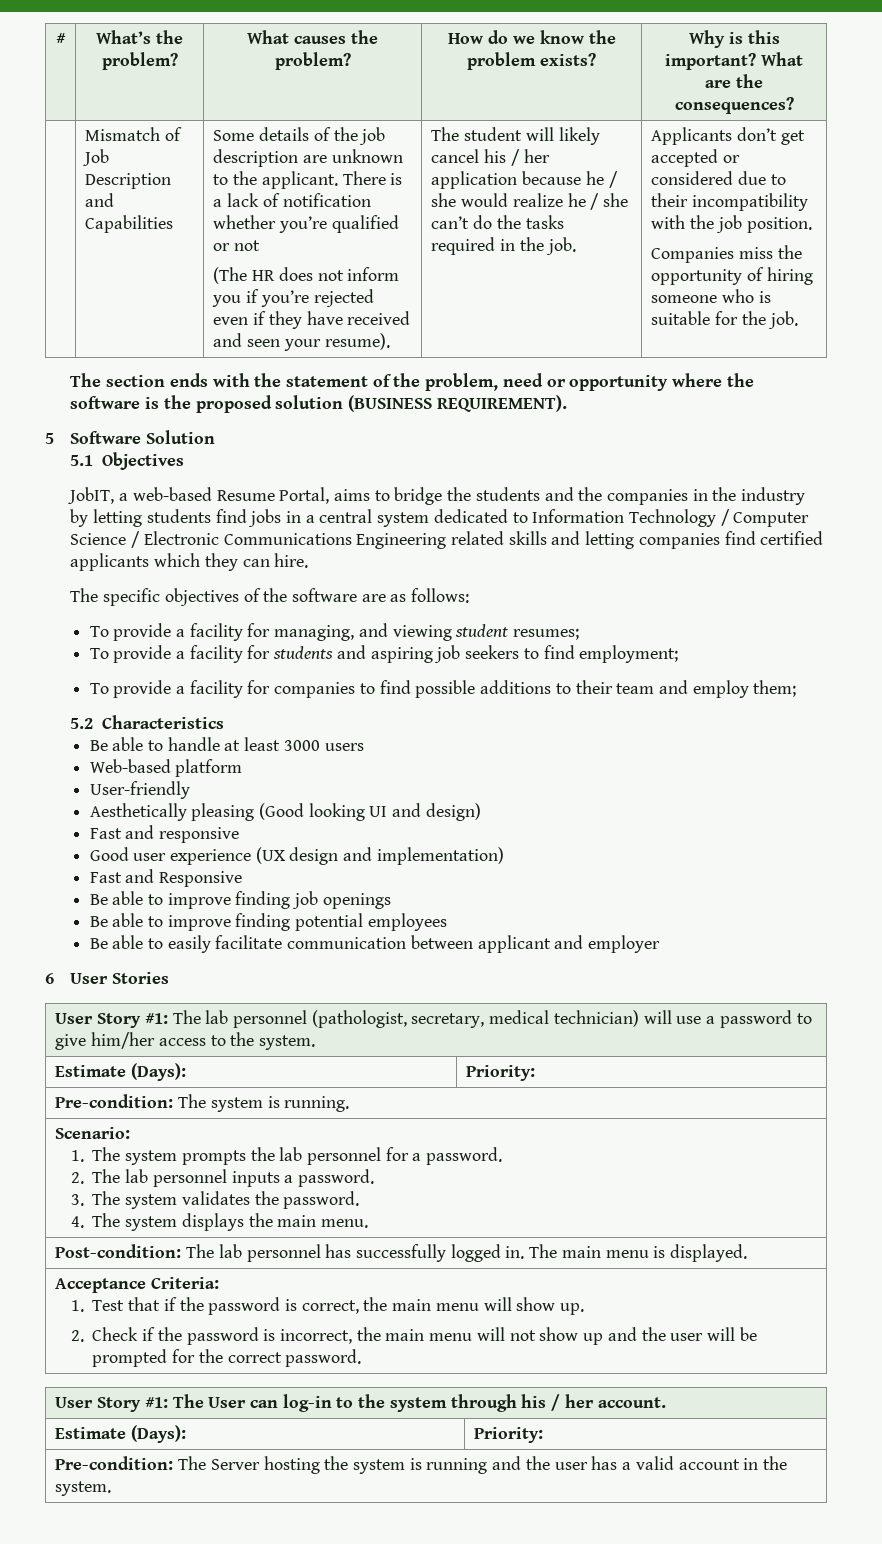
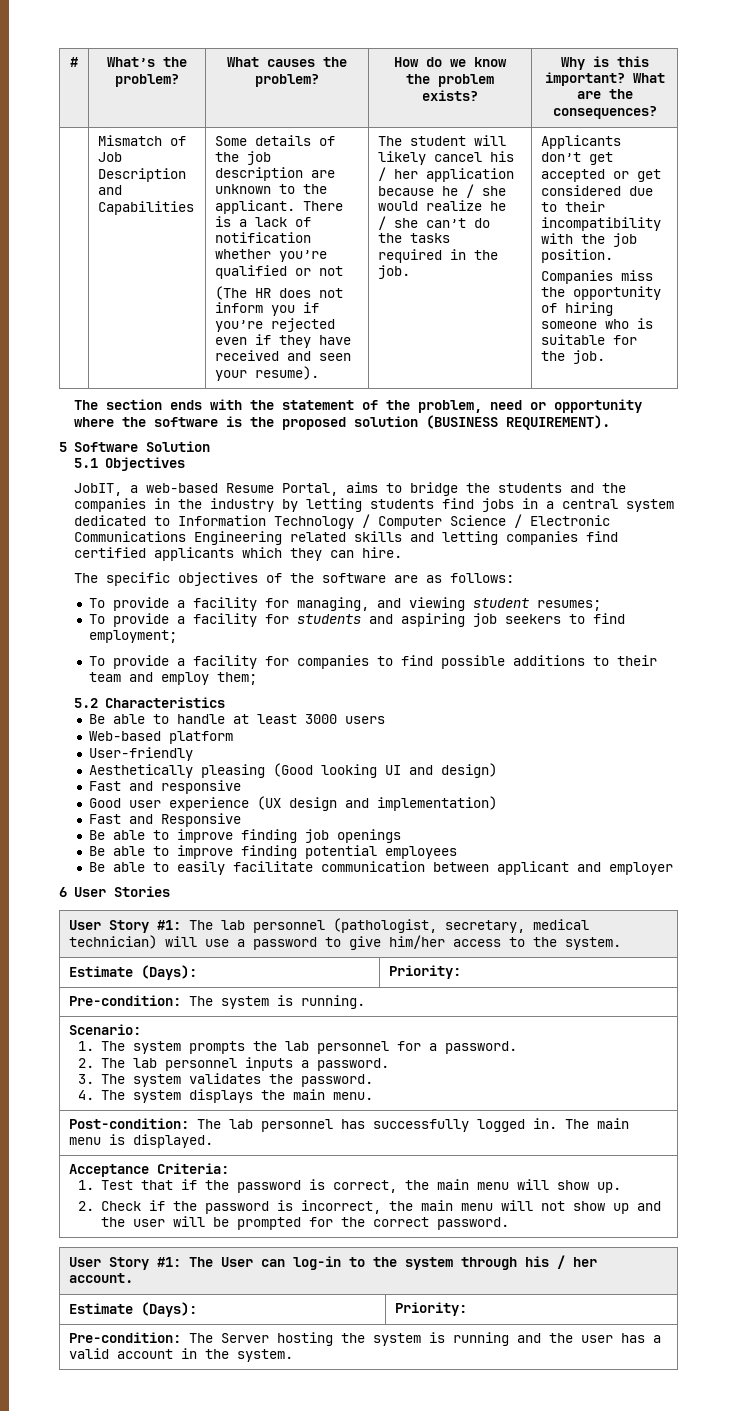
(741, 159) none -> [637,169,662,182] get

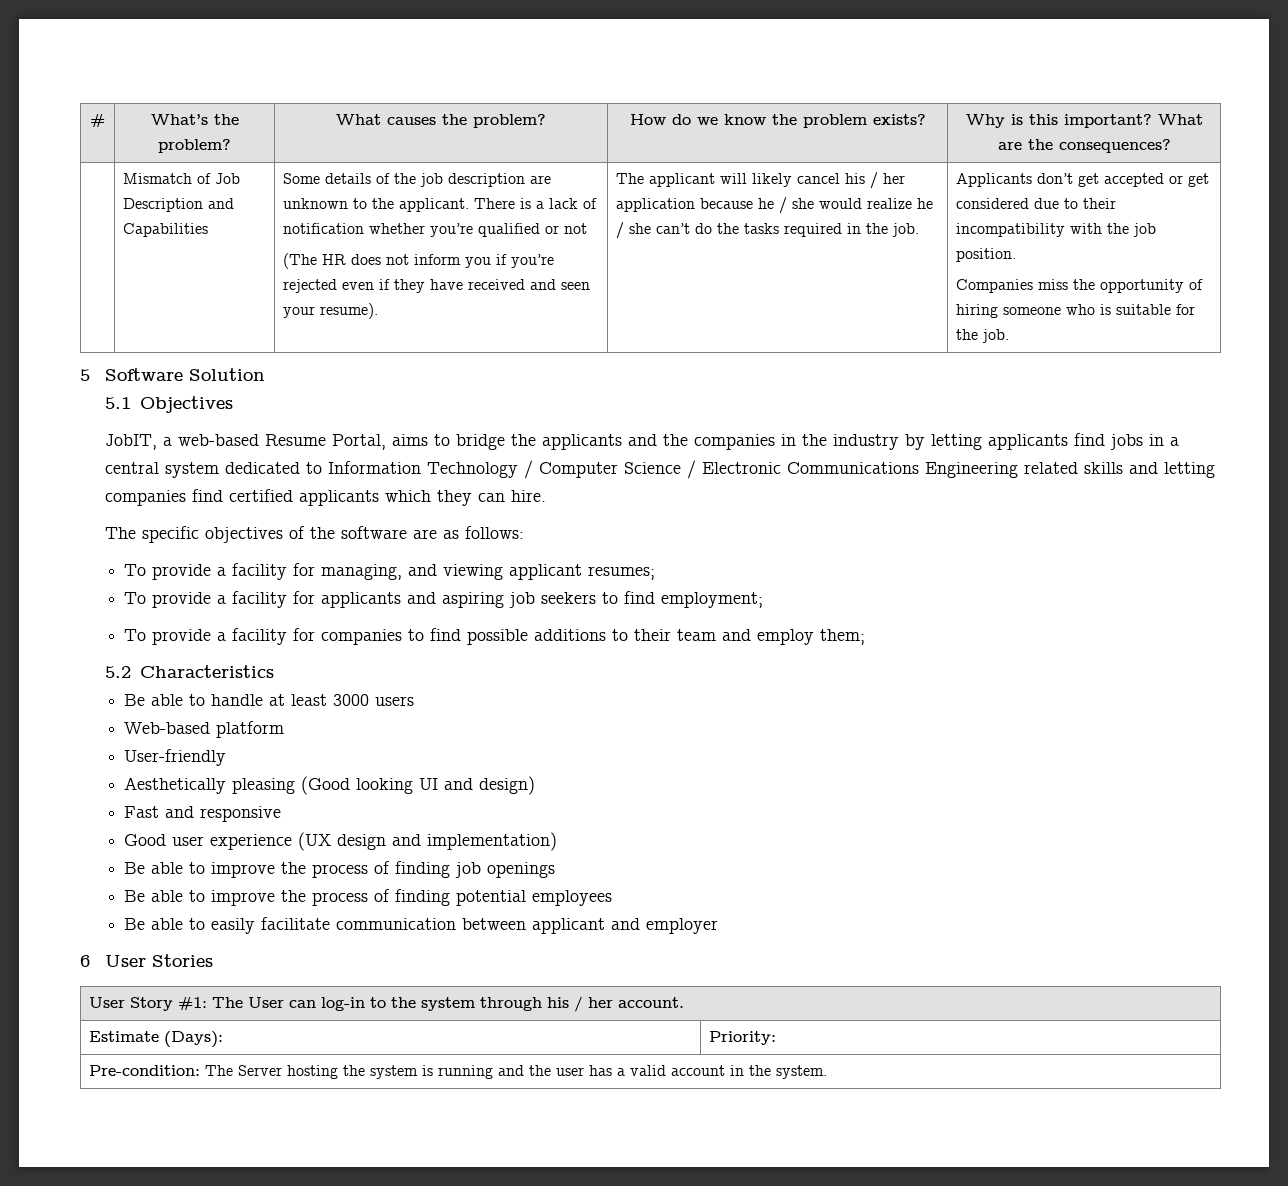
[410,136,467,146] student -> [649,173,716,187] applicant
[74,399,643,413] [74,415,611,430] // The section ends with the statement of the problem, need or opportunity where the software is the proposed solution (BUSINESS REQUIREMENT). -> (1010, 336) none
[498,483,563,493] students -> [542,434,623,450] applicants
[370,499,435,509] students -> [988,434,1069,450] applicants
[472,598,529,608] student -> [509,564,583,580] applicant
[296,614,361,624] students -> [321,592,402,608] applicants
[88,813,241,827] [88,829,233,843] // Fast and Responsive // Be able to improve -> [124,861,391,878] // Be able to improve the process of
(233, 852) none -> [281,889,391,906] the process of
[69,918,590,933] [69,935,622,950] [69,965,198,980] [389,965,462,979] [69,995,366,1009] [69,1024,142,1035] [78,1041,517,1054] [78,1057,389,1071] [78,1073,373,1087] [78,1089,373,1103] [69,1118,630,1132] [69,1134,214,1148] [69,1163,230,1177] [78,1179,621,1193] [78,1200,661,1214] [100,1216,509,1230] // User Story #1: The lab personnel (pathologist, secretary, medical technician) will use a password to give him/her access to the system. // Estimate (Days): | Priority: // Pre-condition: The system is running. // Scenario: // 1. The system prompts the lab personnel for a password. // 2. The lab personnel inputs a password. // 3. The system validates the password. // 4. The system displays the main menu. // Post-condition: The lab personnel has successfully logged in. The main menu is displayed. // Acceptance Criteria: // 1. Test that if the password is correct, the main menu will show up. // 2. Check if the password is incorrect, the main menu will not show up and the user will be prompted for the correct password. -> (214, 960) none

